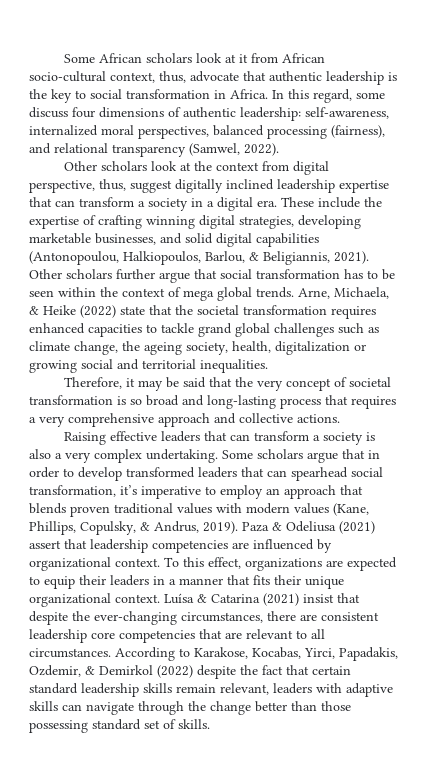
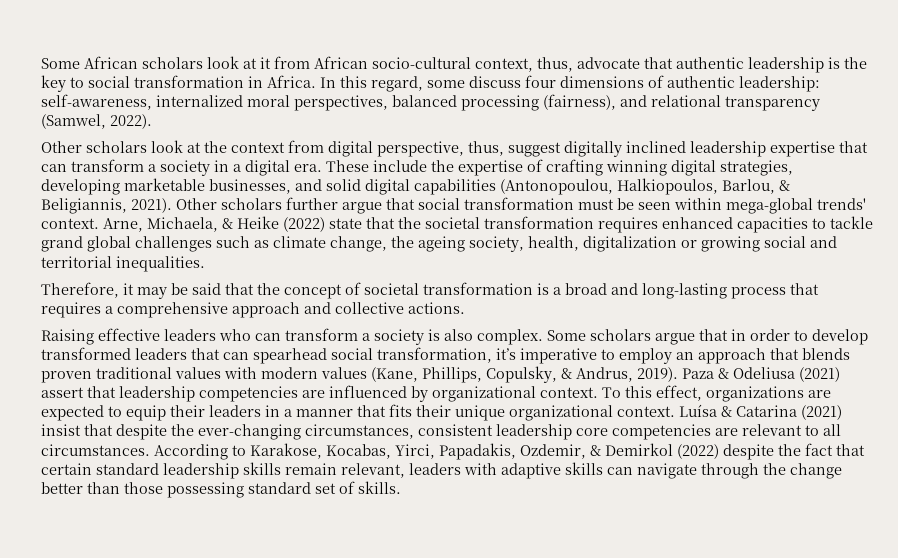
[344,269,378,279] has to -> [578,199,614,210] must
[100,287,294,301] the context of mega global trends. -> [726,198,866,214] [41,218,99,229] mega-global trends' context.
[257,380,284,391] very -> (280, 289) none
[130,399,142,405] so -> [553,287,561,295] a
[39,416,65,427] very -> (113, 310) none
[204,431,228,441] that -> [219,329,251,341] who
[55,449,218,463] a very complex undertaking. -> [477,329,543,345] complex.
[267,611,317,621] there are -> (414, 431) none
[199,629,222,639] that -> (711, 432) none

